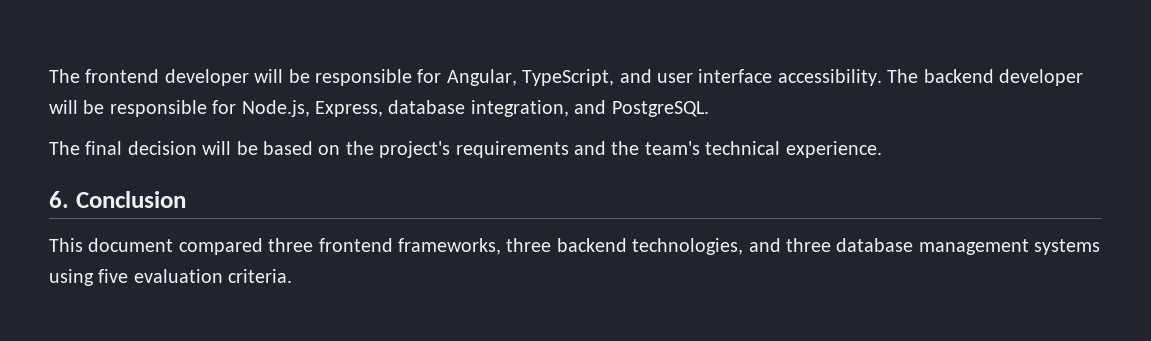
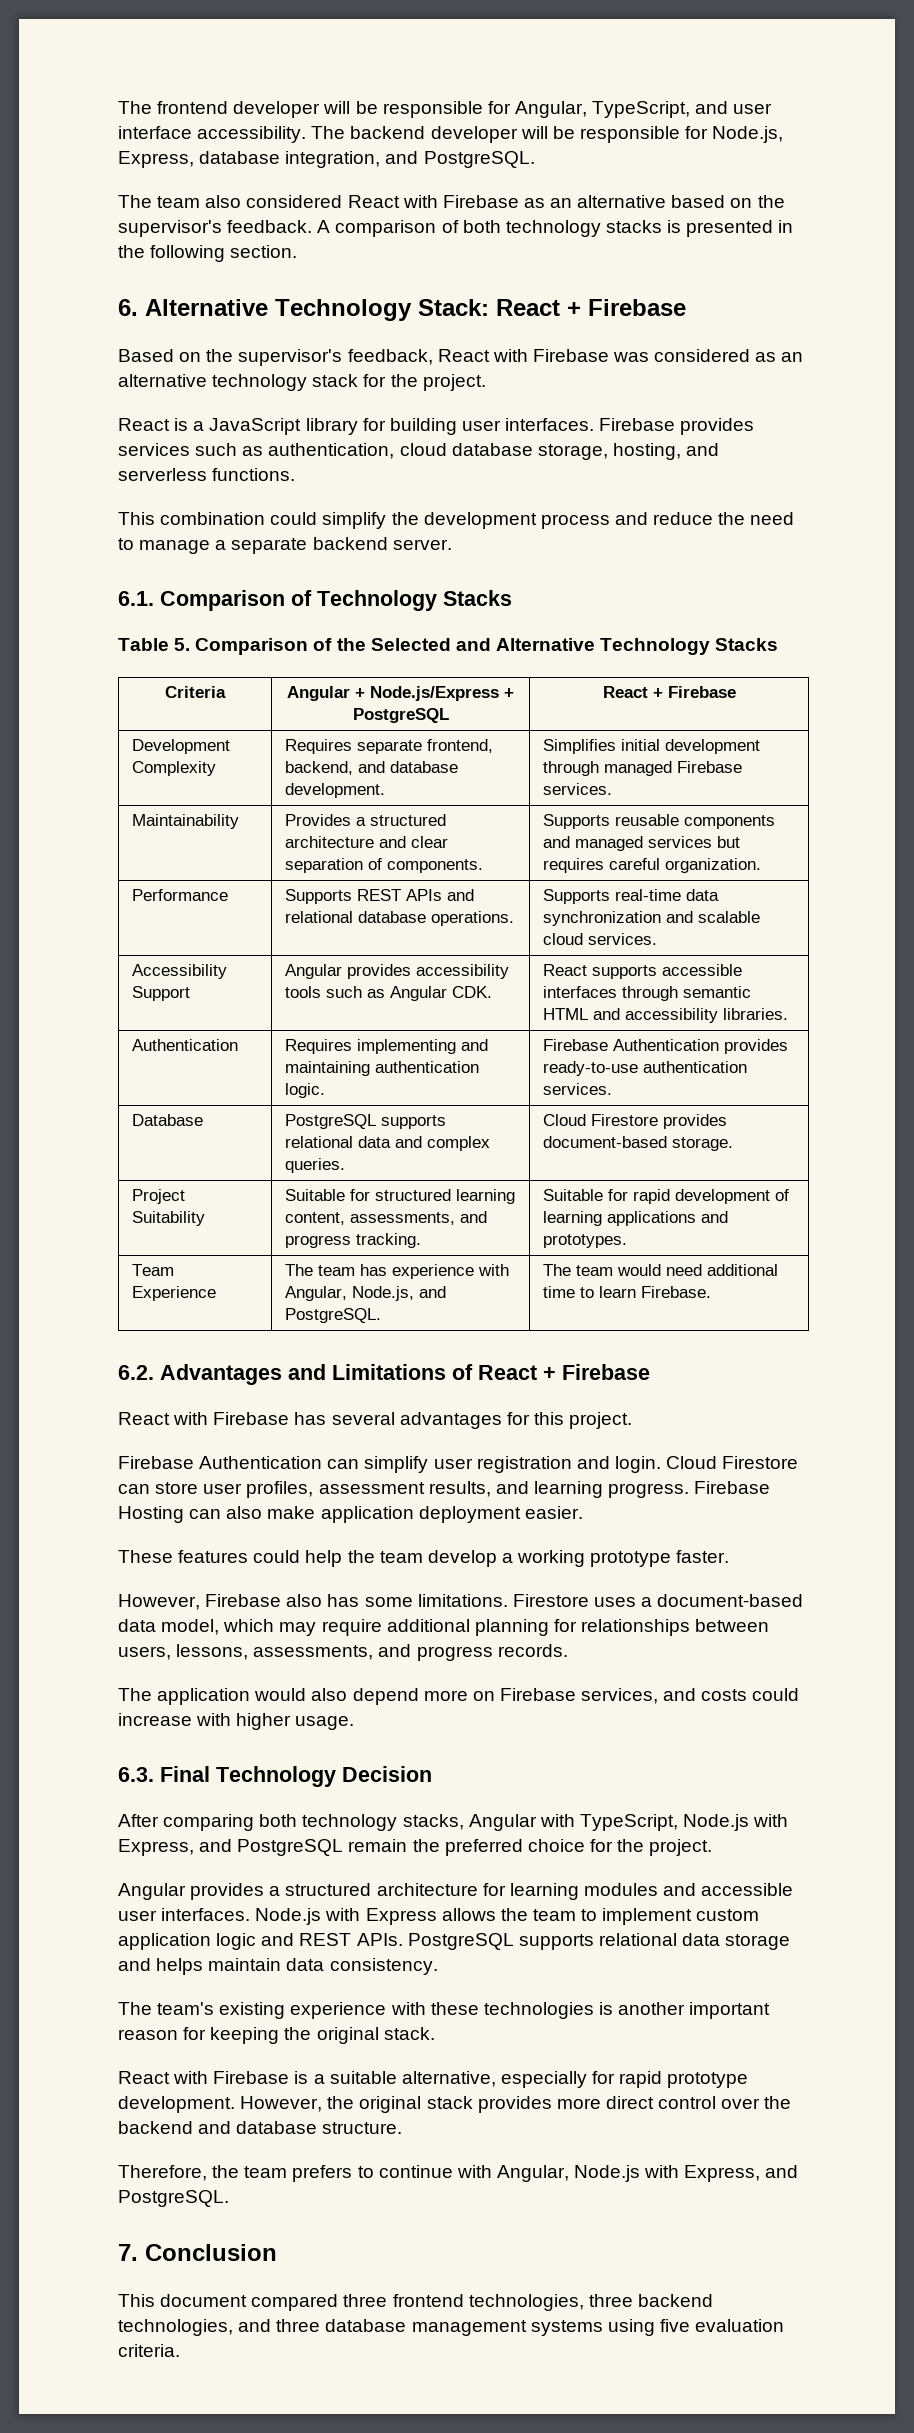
[85,141,882,158] [49,191,69,208] final decision will be based on the project's requirements and the team's technical experience. // 6. -> [157,195,785,208] [118,220,794,237] [118,245,298,262] [118,299,686,321] [118,349,804,366] [118,374,486,391] [118,418,755,435] [118,443,720,460] [118,468,296,481] [118,512,795,529] [118,537,452,554] [118,590,512,611] [118,638,779,655] [165,686,226,698] [287,686,514,701] [352,708,449,723] [602,686,736,698] [131,739,230,754] [131,761,216,776] [284,739,493,754] [284,761,458,775] [284,783,385,798] [542,739,760,754] [542,761,742,776] [542,783,612,795] [131,814,239,829] [284,814,446,826] [284,836,448,848] [284,858,483,873] [542,814,775,829] [542,836,740,851] [542,858,761,873] [131,889,228,901] [284,889,474,904] [284,911,514,926] [542,889,719,904] [542,911,760,926] [542,933,657,945] [131,964,227,979] [131,986,190,1001] [284,964,509,979] [284,986,492,1001] [542,964,742,979] [542,986,751,1001] [542,1008,788,1023] [131,1039,238,1051] [284,1039,488,1054] [284,1061,479,1076] [284,1083,325,1098] [542,1039,788,1054] [542,1061,747,1076] [542,1083,612,1095] [131,1114,203,1126] [284,1114,446,1129] [284,1136,490,1151] [284,1158,345,1173] [542,1114,727,1129] [542,1136,733,1151] [131,1189,185,1204] [131,1211,205,1226] [284,1189,515,1204] [284,1211,487,1225] [284,1233,421,1248] [542,1189,789,1204] [542,1211,728,1226] [542,1234,627,1248] [131,1264,174,1276] [131,1286,216,1301] [284,1264,509,1279] [284,1286,446,1301] [284,1308,381,1323] [542,1264,778,1276] [542,1286,711,1298] [118,1364,650,1385] [118,1412,633,1429] [118,1456,799,1473] [118,1481,771,1498] [118,1506,583,1523] [118,1550,730,1567] [118,1594,804,1610] [118,1619,770,1636] [118,1644,568,1661] [118,1688,800,1705] [118,1713,355,1730] [118,1766,432,1787] [118,1814,789,1831] [118,1839,713,1856] [118,1883,794,1900] [118,1908,760,1925] [118,1933,791,1950] [118,1958,438,1975] [118,2002,771,2019] [118,2027,435,2044] [118,2071,749,2088] [118,2096,792,2113] [118,2121,403,2134] [118,2165,799,2182] [118,2190,229,2207] [118,2244,138,2261] team also considered React with Firebase as an alternative based on the supervisor's feedback. A comparison of both technology stacks is presented in the following section. // 6. Alternative Technology Stack: React + Firebase // Based on the supervisor's feedback, React with Firebase was considered as an alternative technology stack for the project. // React is a JavaScript library for building user interfaces. Firebase provides services such as authentication, cloud database storage, hosting, and serverless functions. // This combination could simplify the development process and reduce the need to manage a separate backend server. // 6.1. Comparison of Technology Stacks // Table 5. Comparison of the Selected and Alternative Technology Stacks // Criteria | Angular + Node.js/Express + PostgreSQL | React + Firebase // Development Complexity | Requires separate frontend, backend, and database development. | Simplifies initial development through managed Firebase services. // Maintainability | Provides a structured architecture and clear separation of components. | Supports reusable components and managed services but requires careful organization. // Performance | Supports REST APIs and relational database operations. | Supports real-time data synchronization and scalable cloud services. // Accessibility Support | Angular provides accessibility tools such as Angular CDK. | React supports accessible interfaces through semantic HTML and accessibility libraries. // Authentication | Requires implementing and maintaining authentication logic. | Firebase Authentication provides ready-to-use authentication services. // Database | PostgreSQL supports relational data and complex queries. | Cloud Firestore provides document-based storage. // Project Suitability | Suitable for structured learning content, assessments, and progress tracking. | Suitable for rapid development of learning applications and prototypes. // Team Experience | The team has experience with Angular, Node.js, and PostgreSQL. | The team would need additional time to learn Firebase. // 6.2. Advantages and Limitations of React + Firebase // React with Firebase has several advantages for this project. // Firebase Authentication can simplify user registration and login. Cloud Firestore can store user profiles, assessment results, and learning progress. Firebase Hosting can also make application deployment easier. // These features could help the team develop a working prototype faster. // However, Firebase also has some limitations. Firestore uses a document-based data model, which may require additional planning for relationships between users, lessons, assessments, and progress records. // The application would also depend more on Firebase services, and costs could increase with higher usage. // 6.3. Final Technology Decision // After comparing both technology stacks, Angular with TypeScript, Node.js with Express, and PostgreSQL remain the preferred choice for the project. // Angular provides a structured architecture for learning modules and accessible user interfaces. Node.js with Express allows the team to implement custom application logic and REST APIs. PostgreSQL supports relational data storage and helps maintain data consistency. // The team's existing experience with these technologies is another important reason for keeping the original stack. // React with Firebase is a suitable alternative, especially for rapid prototype development. However, the original stack provides more direct control over the backend and database structure. // Therefore, the team prefers to continue with Angular, Node.js with Express, and PostgreSQL. // 7.
[398,238,501,255] frameworks, -> [468,2294,584,2311] technologies,

